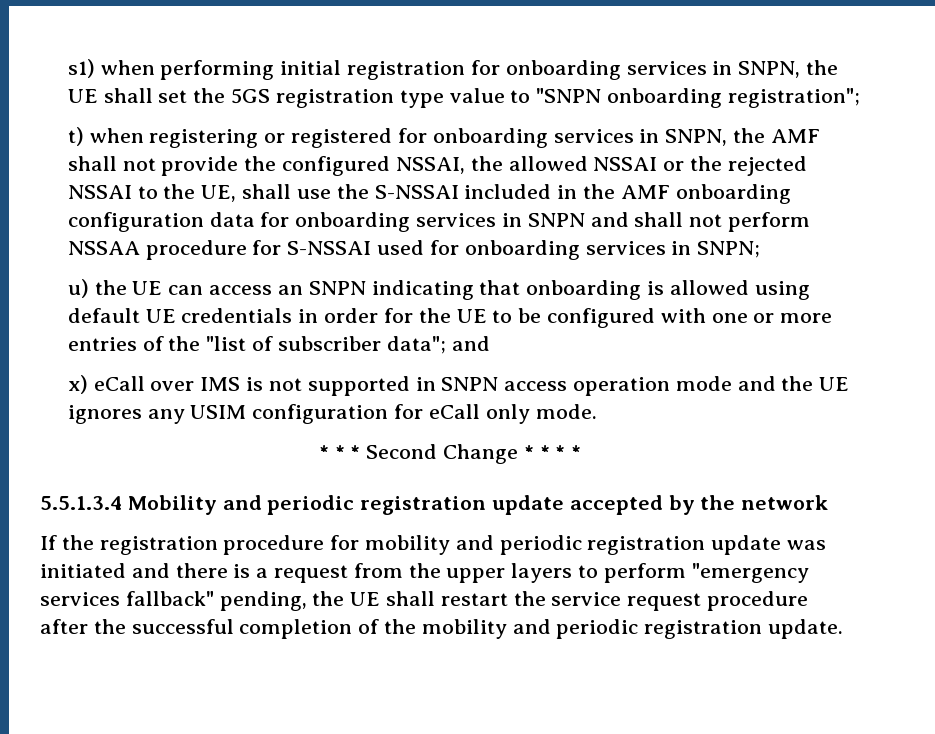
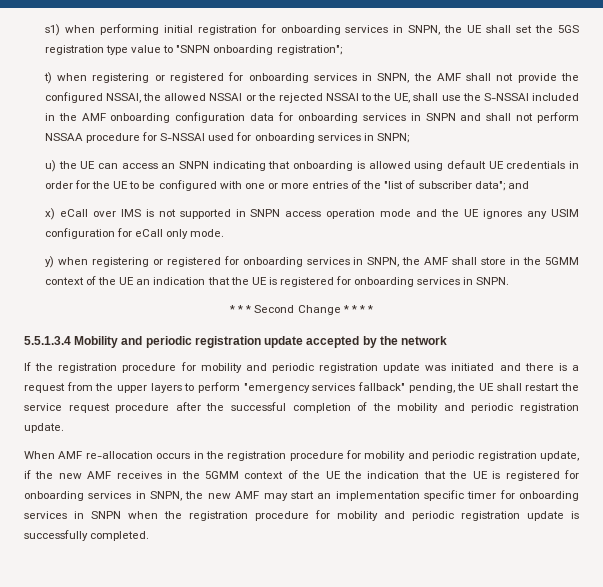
(597, 411) none -> [44,256,579,268] [44,276,510,287] // y) when registering or registered for onboarding services in SNPN, the AMF shall store in the 5GMM context of the UE an indication that the UE is registered for onboarding services in SNPN.
(844, 629) none -> [24,450,579,461] [24,470,580,481] [24,490,579,501] [24,510,579,521] [24,530,150,541] // When AMF re-allocation occurs in the registration procedure for mobility and periodic registration update, if the new AMF receives in the 5GMM context of the UE the indication that the UE is registered for onboarding services in SNPN, the new AMF may start an implementation specific timer for onboarding services in SNPN when the registration procedure for mobility and periodic registration update is successfully completed.

